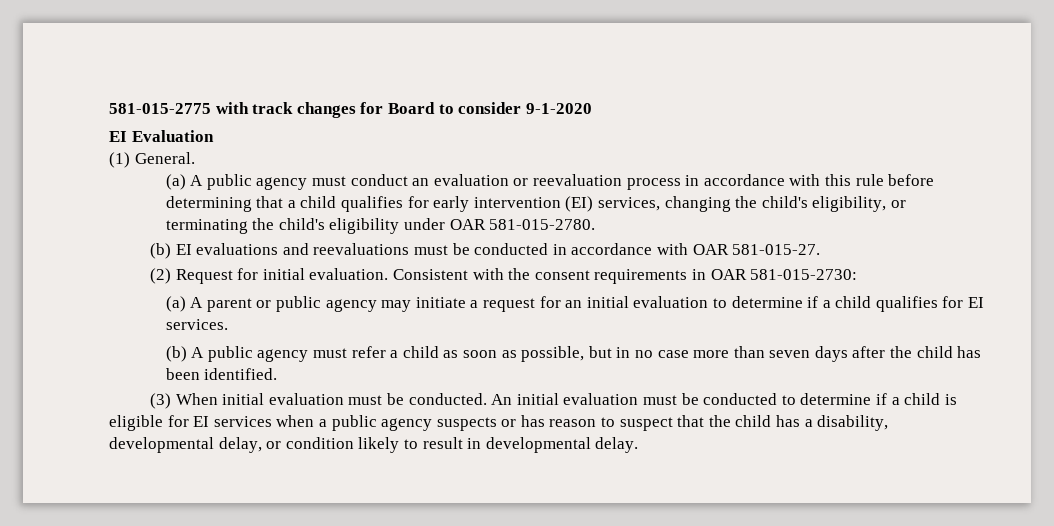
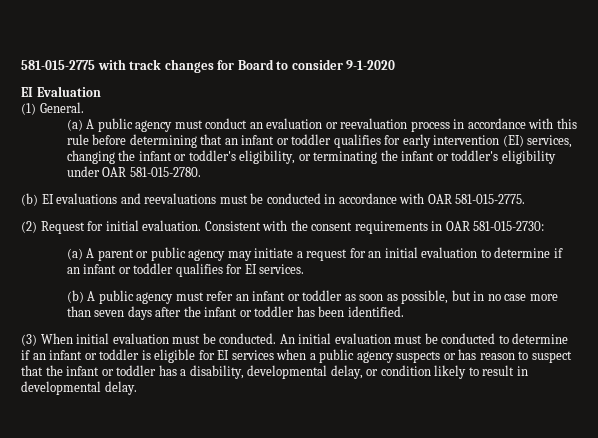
[287,196,337,208] a child -> [224,134,332,145] an infant or toddler
[761,196,808,208] child's -> [138,150,236,161] infant or toddler's
[278,218,325,230] child's -> [401,150,499,161] infant or toddler's
[732,244,821,255] 581-015-27. -> [455,194,526,204] 581-015-2775.
[822,296,872,308] a child -> [66,263,174,274] an infant or toddler
[390,346,439,358] a child -> [235,290,343,301] an infant or toddler
[916,346,953,358] child -> [204,306,295,317] infant or toddler
[891,393,941,405] a child -> [32,349,140,360] an infant or toddler
[735,415,772,427] child -> [66,365,157,376] infant or toddler

